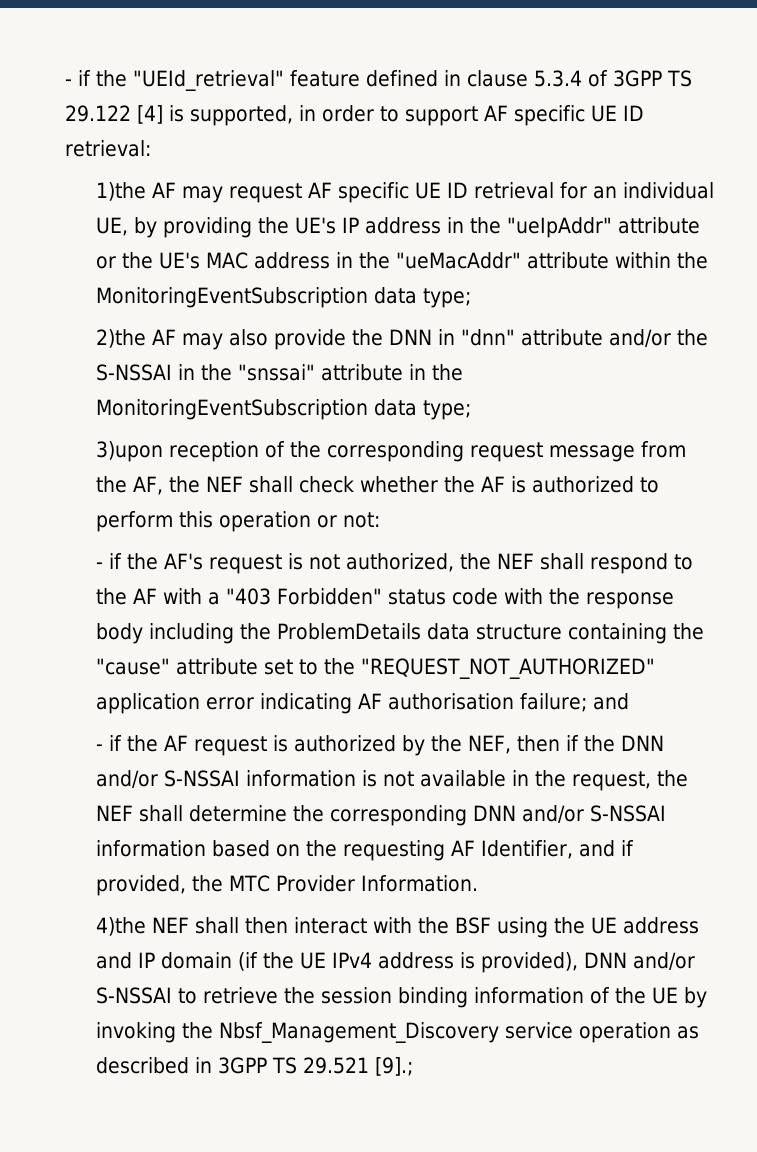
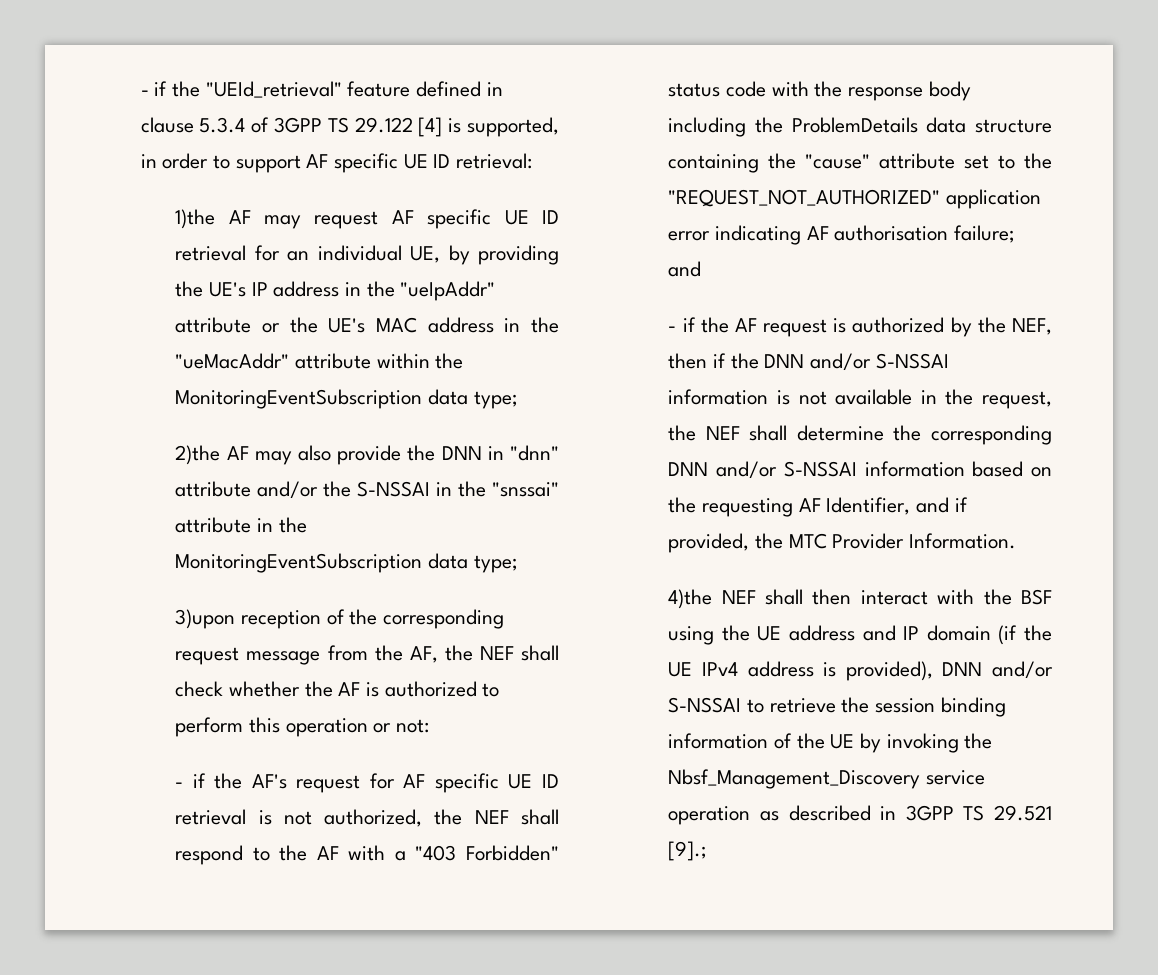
(282, 564) none -> [369,773,559,793] [175,809,247,825] for AF specific UE ID retrieval

